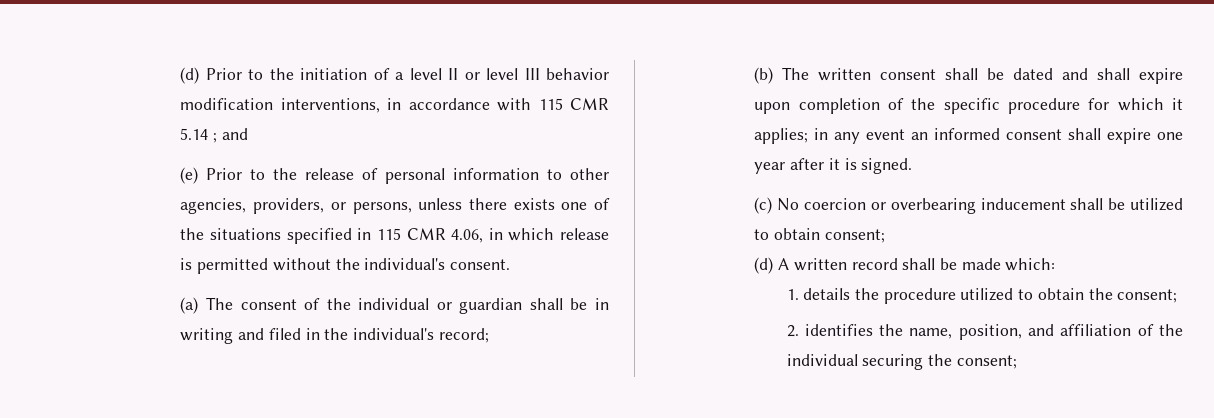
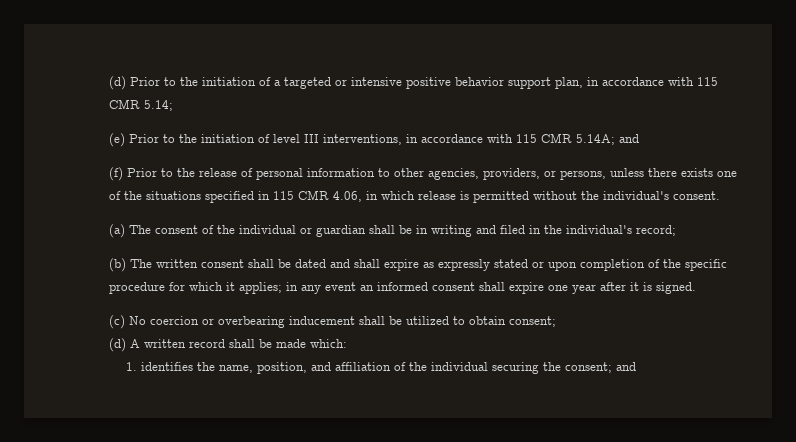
[409,68,609,80] [180,98,274,110] level II or level III behavior modification -> [284,77,719,89] [109,99,174,111] [109,133,320,147] targeted or intensive positive behavior support plan, in accordance with 115 CMR 5.14; // (e) Prior to the initiation of level III
[180,128,218,143] 5.14 ; -> [576,134,616,145] 5.14A;
[180,167,199,184] (e) -> [109,167,124,181] (f)
(1183, 76) none -> [423,259,545,271] as expressly stated or
[803,288,1178,304] [786,325,799,337] details the procedure utilized to obtain the consent; // 2. -> (137, 366) none
(1017, 362) none -> [615,362,636,371] and

